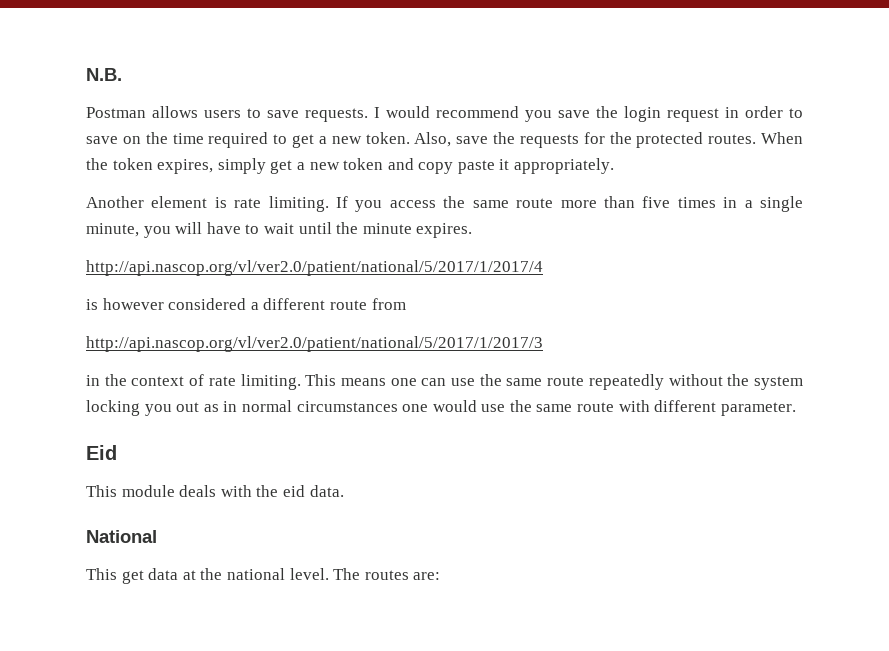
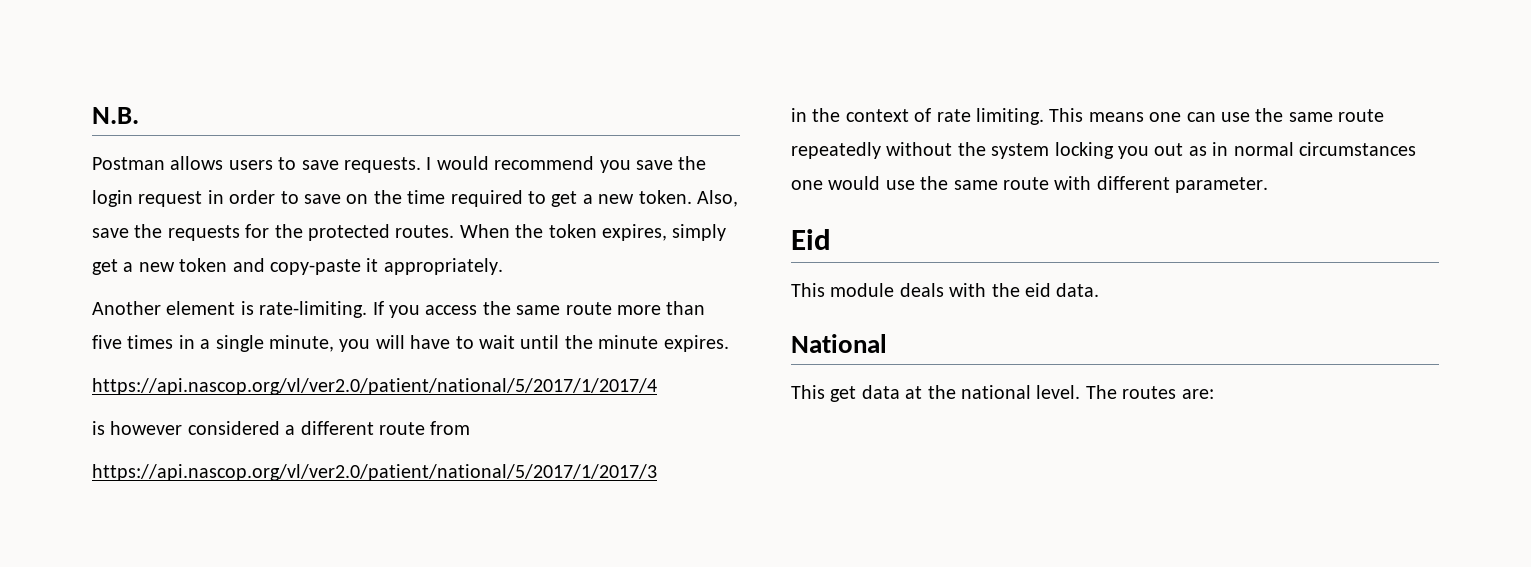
[418,160,495,174] copy paste -> [270,259,361,275] copy-paste
[234,196,329,212] rate limiting. -> [259,301,368,318] rate-limiting.
[86,260,543,276] http://api.nascop.org/vl/ver2.0/patient/national/5/2017/1/2017/4 -> [92,378,657,395] https://api.nascop.org/vl/ver2.0/patient/national/5/2017/1/2017/4
[86,336,543,352] http://api.nascop.org/vl/ver2.0/patient/national/5/2017/1/2017/3 -> [92,464,657,481] https://api.nascop.org/vl/ver2.0/patient/national/5/2017/1/2017/3

